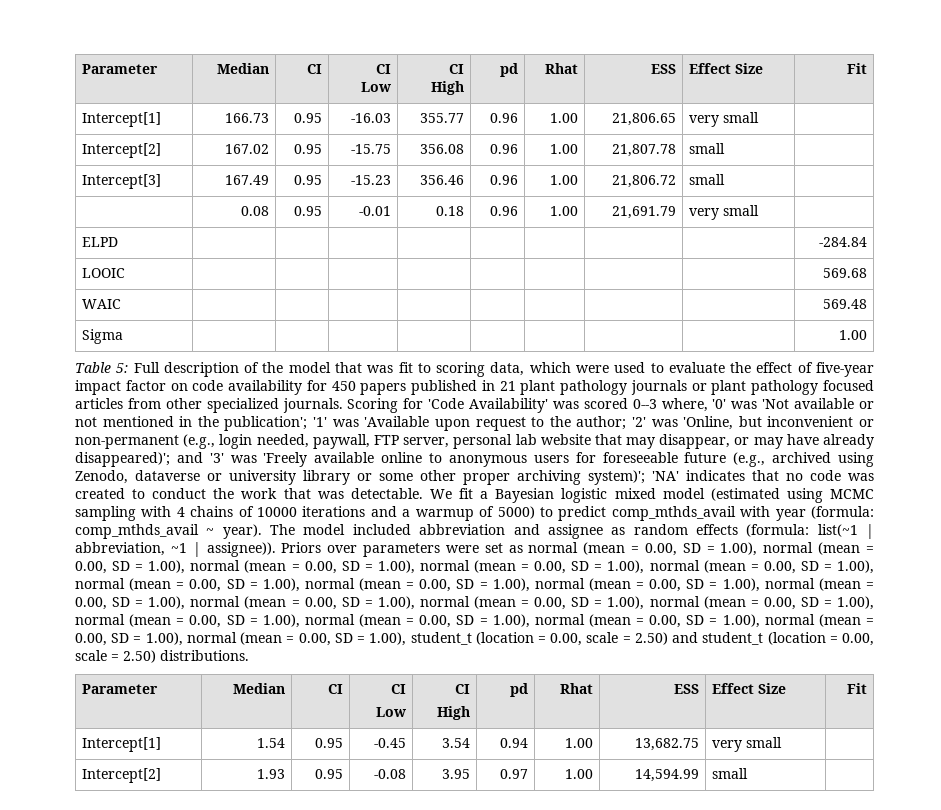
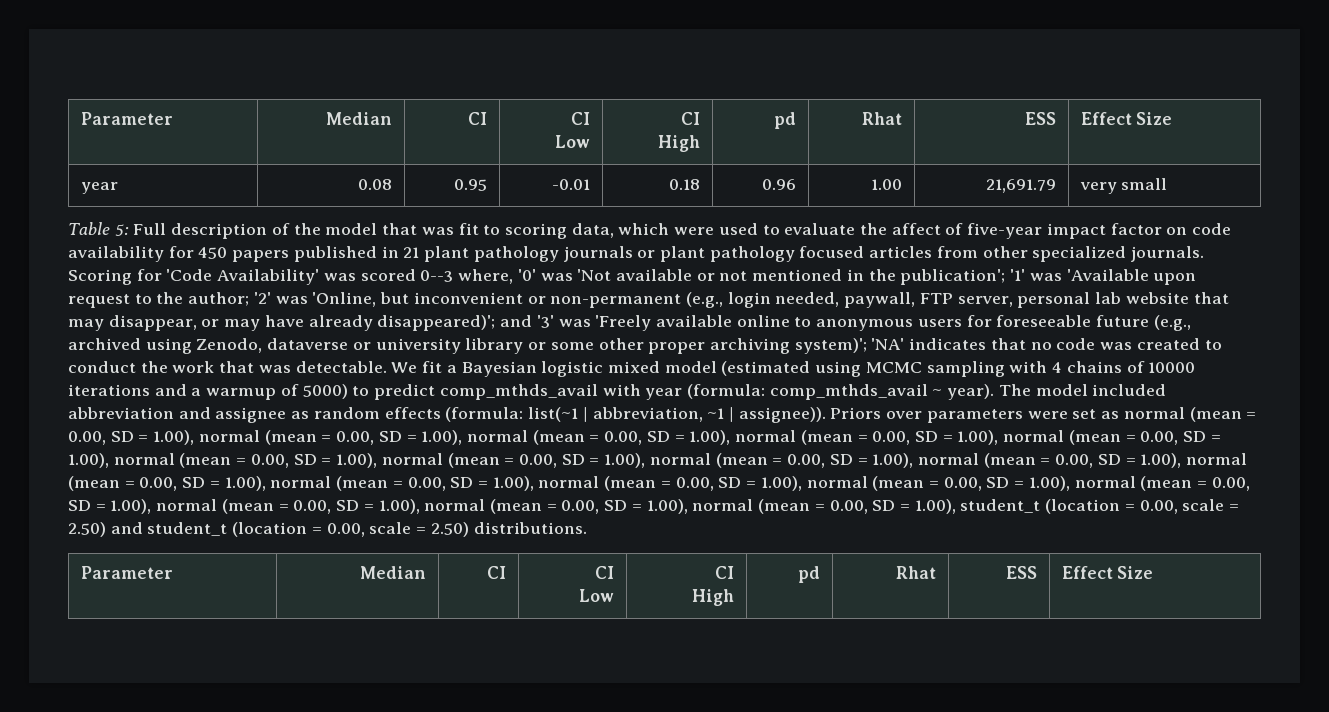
[846,63,867,74] [82,112,162,127] [224,113,269,123] [293,113,322,123] [350,113,391,123] [419,113,464,123] [489,113,518,123] [549,113,578,123] [611,113,676,126] [689,112,760,127] [82,143,162,158] [224,144,269,154] [293,144,322,154] [350,144,391,154] [419,144,464,154] [489,144,518,154] [549,144,578,154] [611,144,676,157] [689,143,726,154] [82,174,162,189] [224,175,269,185] [293,175,322,185] [350,175,391,185] [419,175,464,185] [489,175,518,185] [549,175,578,185] [611,175,676,188] [689,174,726,185] | Fit // Intercept[1] | 166.73 | 0.95 | -16.03 | 355.77 | 0.96 | 1.00 | 21,806.65 | very small | // Intercept[2] | 167.02 | 0.95 | -15.75 | 356.08 | 0.96 | 1.00 | 21,807.78 | small | // Intercept[3] | 167.49 | 0.95 | -15.23 | 356.46 | 0.96 | 1.00 | 21,806.72 | small | // -> [80,182,118,194] // year
[82,237,119,247] [818,237,867,247] [82,268,126,278] [822,268,867,278] [82,299,122,309] [822,299,867,309] [82,329,124,344] [838,330,867,340] | // ELPD | | | | | | | | | -284.84 // LOOIC | | | | | | | | | 569.68 // WAIC | | | | | | | | | 569.48 // Sigma | | | | | | | | | 1.00 -> (1168, 184) none
[756,362,793,373] effect -> [891,223,941,235] affect
[846,683,867,694] [82,737,162,752] [256,738,285,748] [314,738,343,748] [373,738,406,748] [441,738,470,748] [499,738,528,748] [564,738,593,748] [634,738,699,751] [712,737,783,752] [82,768,162,783] [256,769,285,779] [314,769,343,779] [373,769,406,779] [441,769,470,779] [499,769,528,779] [564,769,593,779] [634,769,699,782] [712,768,749,779] | Fit // Intercept[1] | 1.54 | 0.95 | -0.45 | 3.54 | 0.94 | 1.00 | 13,682.75 | very small | // Intercept[2] | 1.93 | 0.95 | -0.08 | 3.95 | 0.97 | 1.00 | 14,594.99 | small | -> (1154, 572) none

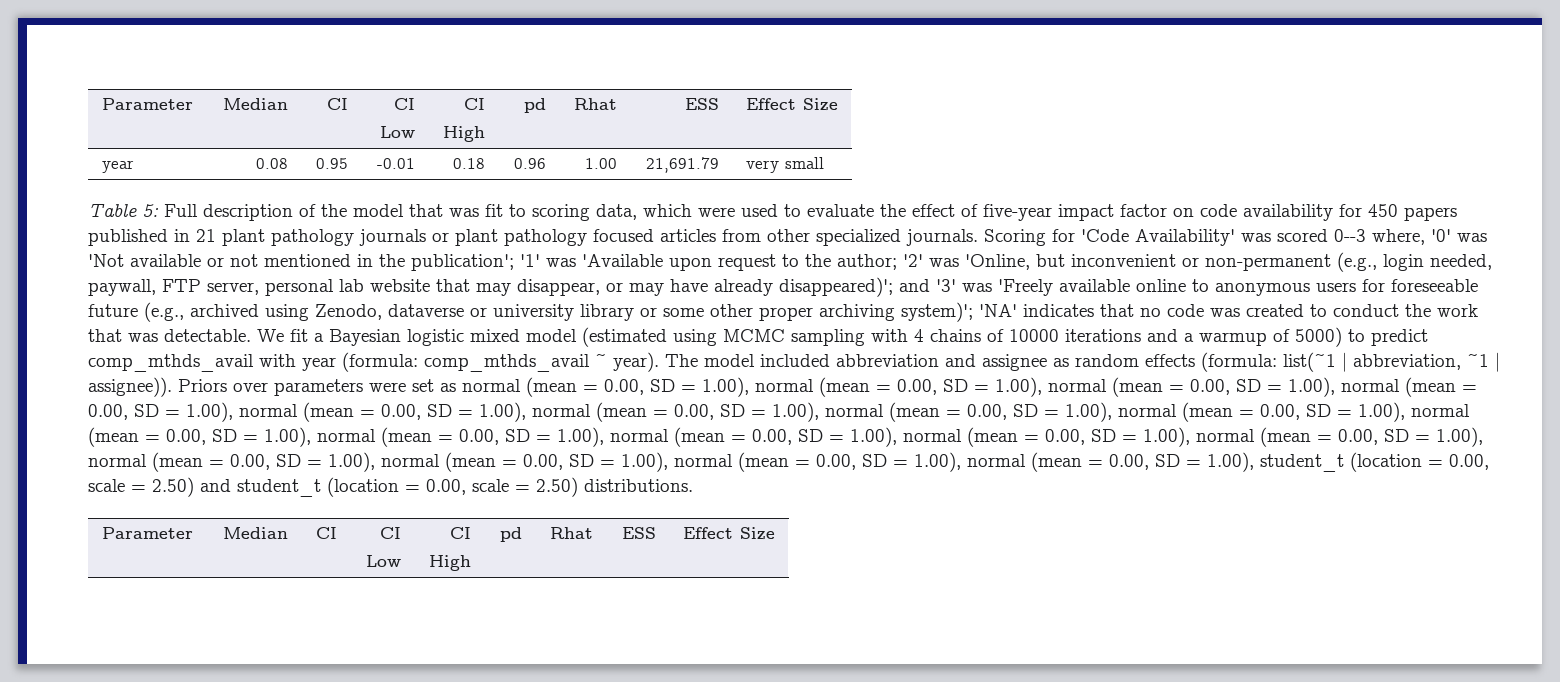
[891,223,941,235] affect -> [912,204,955,217] effect

